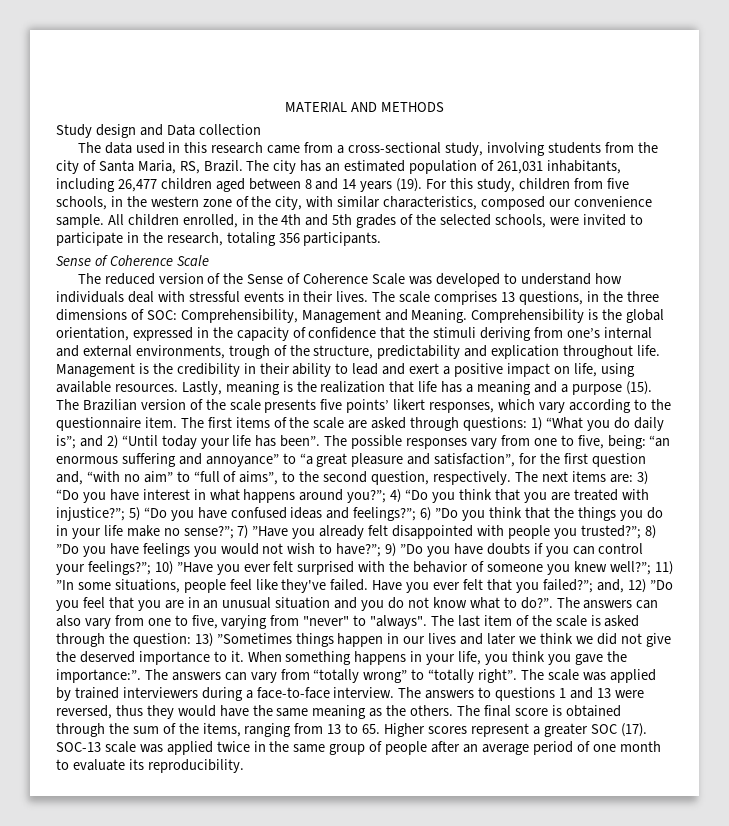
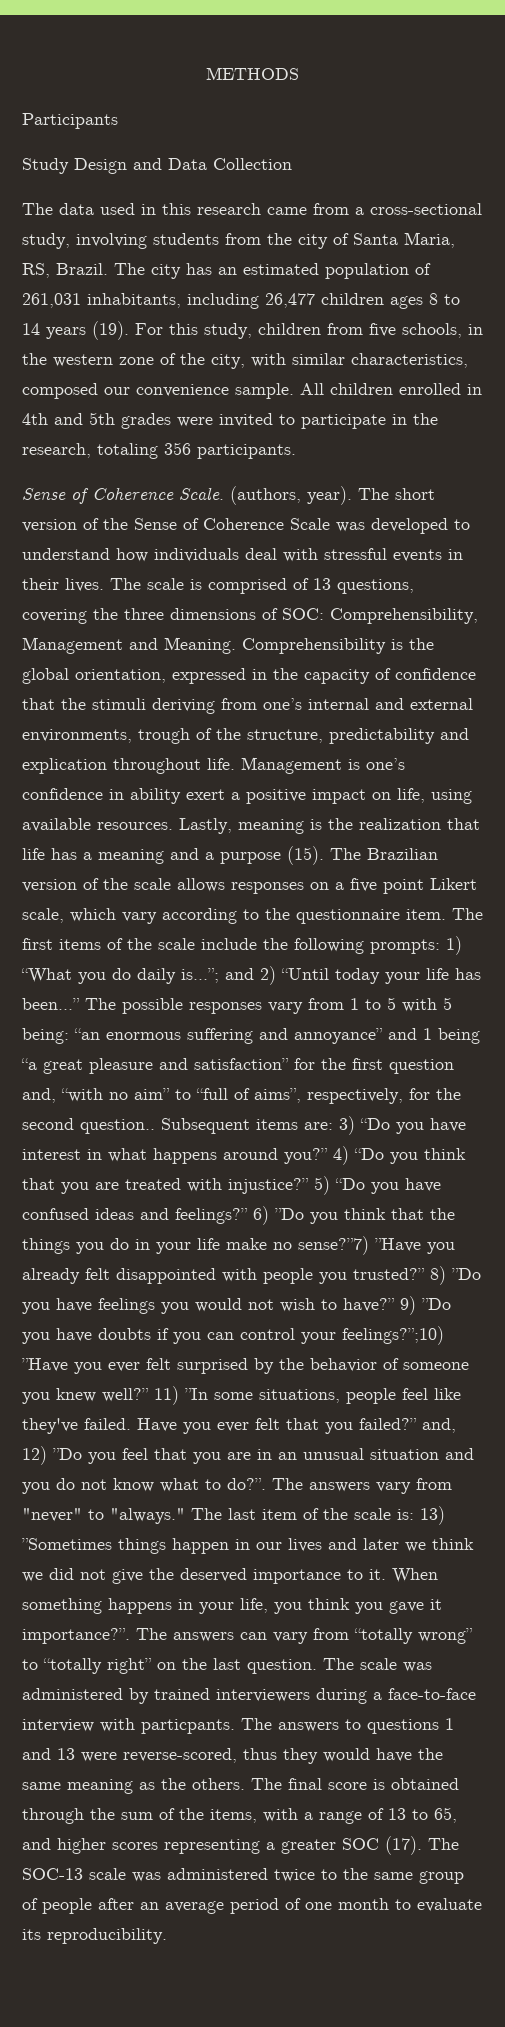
[285,102,377,112] MATERIAL AND -> (206, 73) none
(444, 107) none -> [22,113,118,129] // Participants
[95,124,136,138] design -> [74,158,127,174] Design
[198,124,261,135] collection -> [213,158,292,170] Collection
[215,178,339,192] aged between 8 and -> [390,293,460,309] ages 8 to
[182,214,278,228] enrolled, in the -> [399,383,482,395] enrolled in
[400,214,546,228] of the selected schools, -> (171, 421) none
[176,255,209,266] [77,273,155,285] Scale // The reduced -> [179,486,435,505] Scale. (authors, year). The short
[434,291,498,305] comprises -> [190,578,309,594] is comprised of
[586,291,599,302] in -> [22,609,87,624] covering
[152,363,406,377] the credibility in their ability to lead and -> [366,758,405,770] [22,788,181,804] one’s confidence in ability
[264,399,495,413] presents five points’ likert responses, -> [177,878,477,894] [22,908,64,923] allows responses on a five point Likert scale,
[348,417,528,431] are asked through questions: -> [201,938,440,954] include the following prompts:
[56,435,76,449] is”; -> [181,968,219,983] is…”;
[280,435,321,447] been”. -> [22,998,80,1010] been…”
[533,435,604,449] one to five, -> [350,997,452,1012] 1 to 5 with 5
[282,453,296,464] to -> [388,1028,480,1044] and 1 being
[434,453,516,467] satisfaction”, -> [194,1058,289,1070] satisfaction”
[282,471,568,485] to the second question, respectively. The next -> [307,1088,461,1104] [22,1118,250,1134] respectively, for the second question.. Subsequent
[347,490,387,503] you?”; -> [284,1148,328,1164] you?”
[56,507,125,521] injustice?”; -> [228,1178,309,1194] injustice?”
[353,507,417,521] feelings?”; -> [175,1208,248,1224] feelings?”
[183,525,249,539] sense?”; 7) -> [298,1236,369,1255] sense?”7)
[580,525,641,539] trusted?”; -> [353,1268,425,1280] trusted?”
[336,543,382,557] have?”; -> [343,1298,395,1312] have?”
[87,561,173,575] feelings?”; 10) -> [342,1326,444,1345] feelings?”;10)
[358,561,386,572] with -> [254,1358,274,1374] by
[609,561,651,575] well?”; -> [102,1388,149,1402] well?”
[542,579,593,593] failed?”; -> [359,1418,417,1430] failed?”
[636,600,659,609] [56,615,268,629] can also vary from one to five, varying -> [376,1482,411,1494] vary
[370,615,428,629] "always". -> [110,1508,185,1524] "always."
[590,615,640,627] [56,633,191,647] is asked through the question: -> [397,1509,414,1520] is:
[606,651,627,662] [56,669,141,683] the importance:”. -> [430,1599,442,1610] [22,1628,130,1644] it importance?”.
[478,669,518,683] right”. -> [107,1658,317,1674] right” on the last question.
[609,669,656,683] applied -> [22,1688,123,1700] administered
[333,687,395,698] interview. -> [22,1718,235,1734] interview with particpants.
[56,705,112,719] reversed, -> [123,1748,237,1763] reverse-scored,
[244,723,529,737] ranging from 13 to 65. Higher scores represent -> [263,1807,457,1824] [22,1838,260,1854] with a range of 13 to 65, and higher scores representing
(647, 730) none -> [428,1838,459,1850] The
[166,741,266,755] applied twice in -> [167,1868,337,1882] administered twice to

